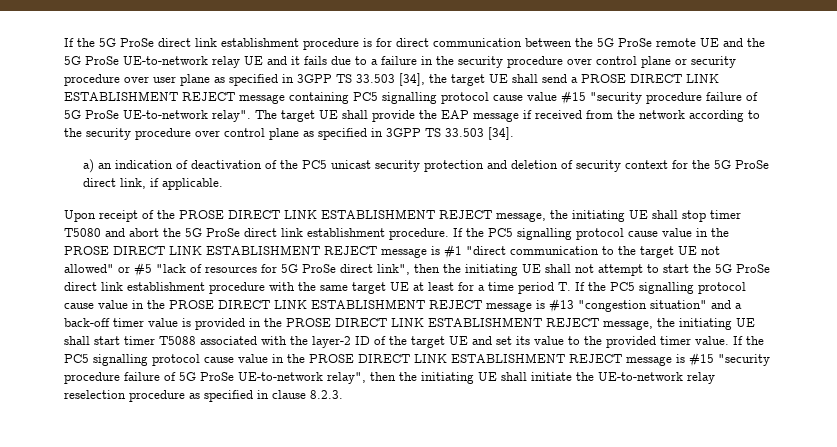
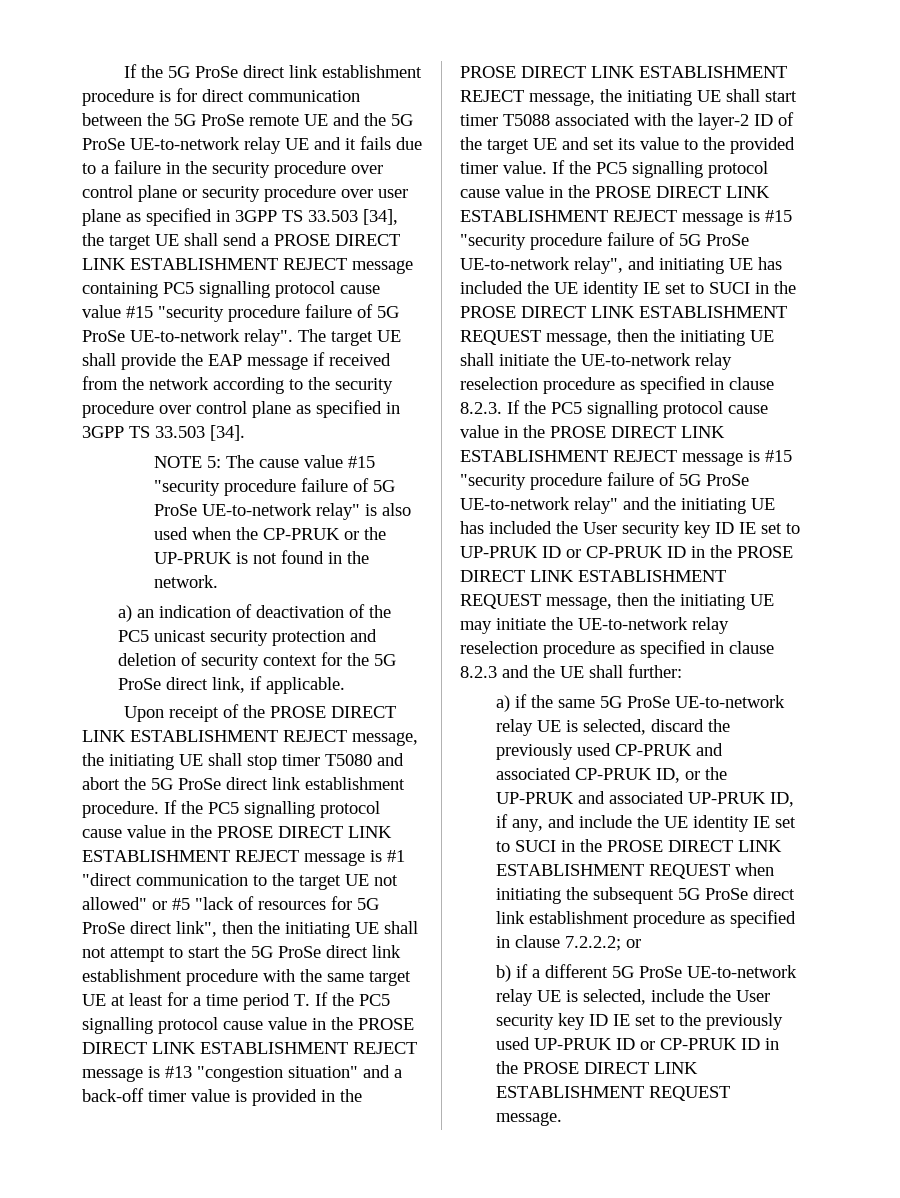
(514, 133) none -> [154,455,376,468] [154,478,396,496] [154,503,412,520] [154,527,387,540] [154,550,370,564] [154,575,219,588] // NOTE 5: The cause value #15 "security procedure failure of 5G ProSe UE-to-network relay" is also used when the CP-PRUK or the UP-PRUK is not found in the network.
(366, 378) none -> [628,257,782,274] [460,281,796,298] [460,306,787,318] [460,330,612,346] and initiating UE has included the UE identity IE set to SUCI in the PROSE DIRECT LINK ESTABLISHMENT REQUEST message,
(343, 394) none -> [507,400,768,418] [460,425,725,438] [460,450,792,466] [460,472,749,490] [460,497,775,514] [460,521,800,538] [460,545,793,558] [460,570,726,582] [460,593,774,610] [460,617,729,634] [460,640,774,658] [460,664,682,678] [496,694,786,712] [496,719,731,736] [496,743,724,760] [496,767,728,783] [496,791,795,807] [496,814,797,832] [496,839,783,852] [496,863,775,879] [496,887,796,904] [496,910,797,928] [496,935,642,951] [496,964,798,982] [496,989,771,1006] [496,1013,784,1030] [496,1037,780,1050] [496,1061,699,1074] [496,1086,731,1101] [496,1112,563,1126] If the PC5 signalling protocol cause value in the PROSE DIRECT LINK ESTABLISHMENT REJECT message is #15 "security procedure failure of 5G ProSe UE-to-network relay" and the initiating UE has included the User security key ID IE set to UP-PRUK ID or CP-PRUK ID in the PROSE DIRECT LINK ESTABLISHMENT REQUEST message, then the initiating UE may initiate the UE-to-network relay reselection procedure as specified in clause 8.2.3 and the UE shall further: // a) if the same 5G ProSe UE-to-network relay UE is selected, discard the previously used CP-PRUK and associated CP-PRUK ID, or the UP-PRUK and associated UP-PRUK ID, if any, and include the UE identity IE set to SUCI in the PROSE DIRECT LINK ESTABLISHMENT REQUEST when initiating the subsequent 5G ProSe direct link establishment procedure as specified in clause 7.2.2.2; or // b) if a different 5G ProSe UE-to-network relay UE is selected, include the User security key ID IE set to the previously used UP-PRUK ID or CP-PRUK ID in the PROSE DIRECT LINK ESTABLISHMENT REQUEST message.

